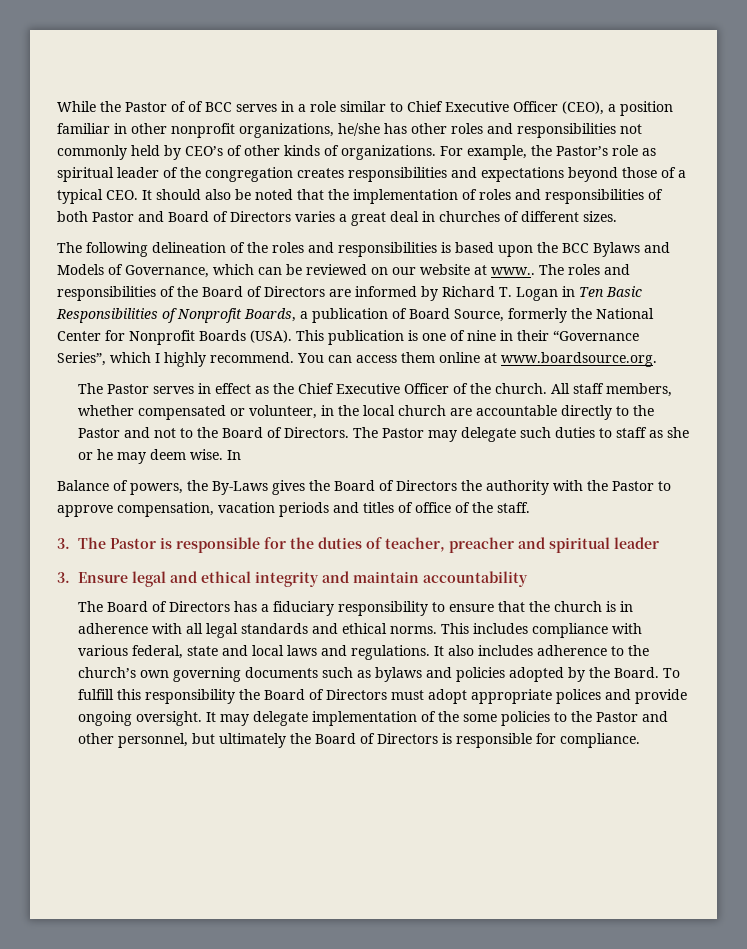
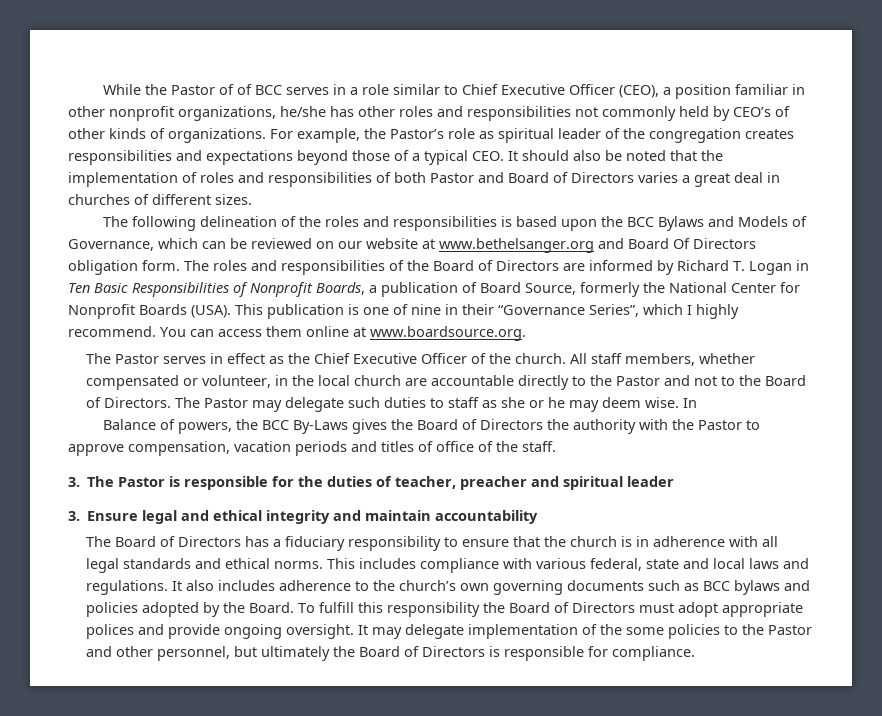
[491,267,535,275] www.. -> [439,238,756,253] [68,260,180,275] www.bethelsanger.org and Board Of Directors obligation form.
(208, 485) none -> [261,420,289,430] BCC
(371, 674) none -> [702,581,730,591] BCC

